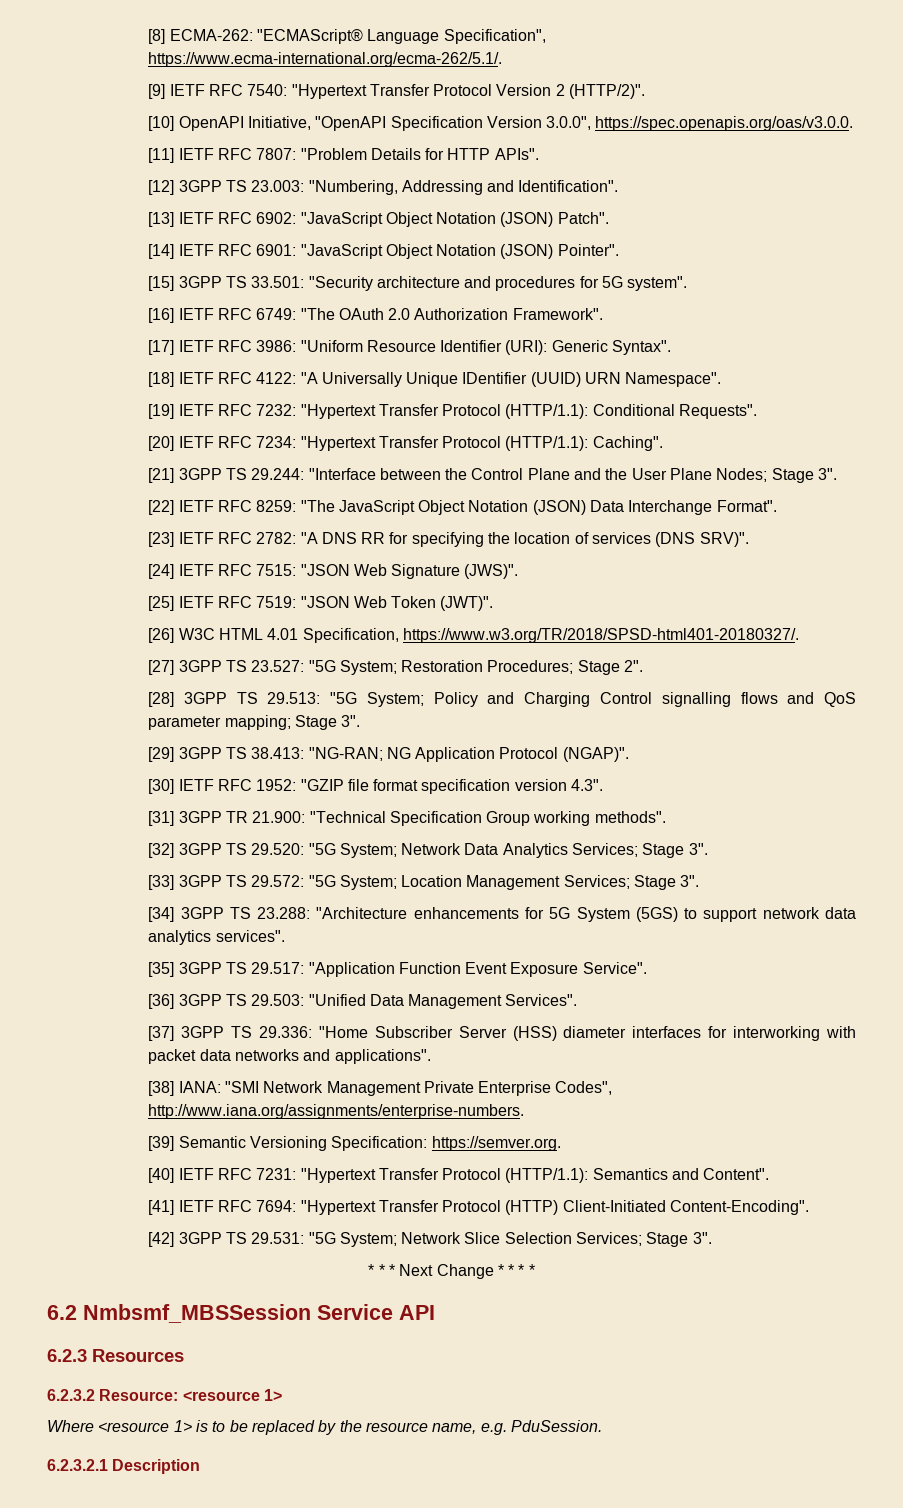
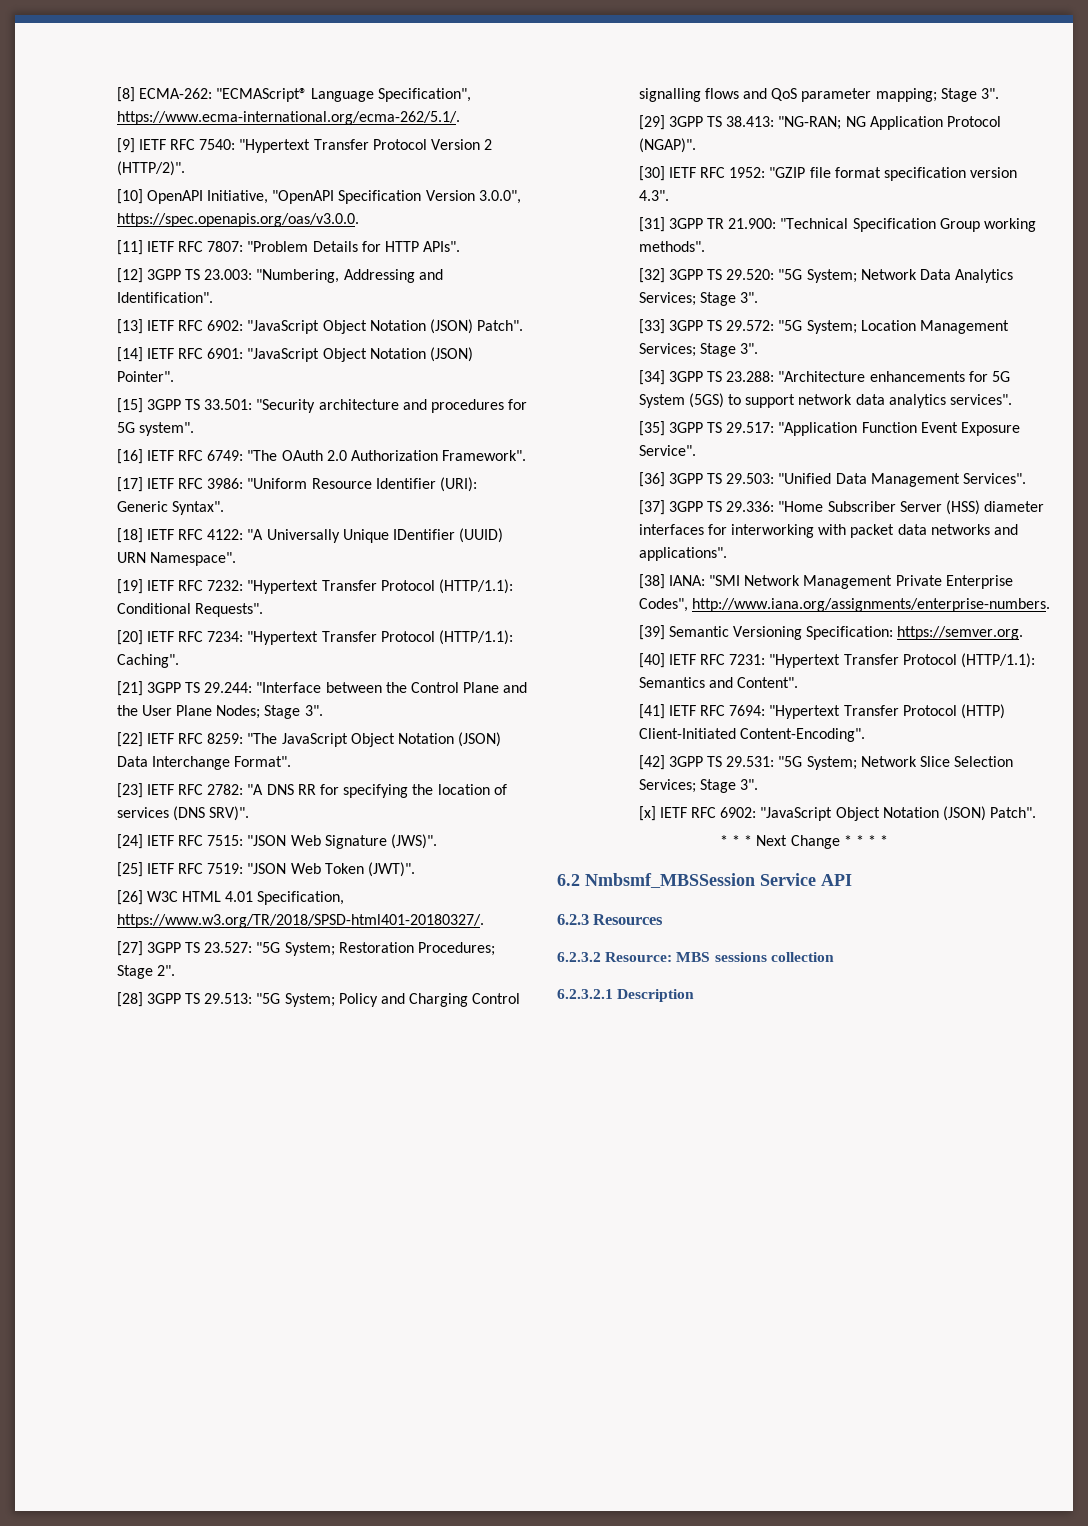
(712, 1238) none -> [638,806,1037,821] // [x] IETF RFC 6902: "JavaScript Object Notation (JSON) Patch".
[182,1389,282,1401] [47,1420,602,1435] <resource 1> // Where <resource 1> is to be replaced by the resource name, e.g. PduSession. -> [676,952,834,962] MBS sessions collection

